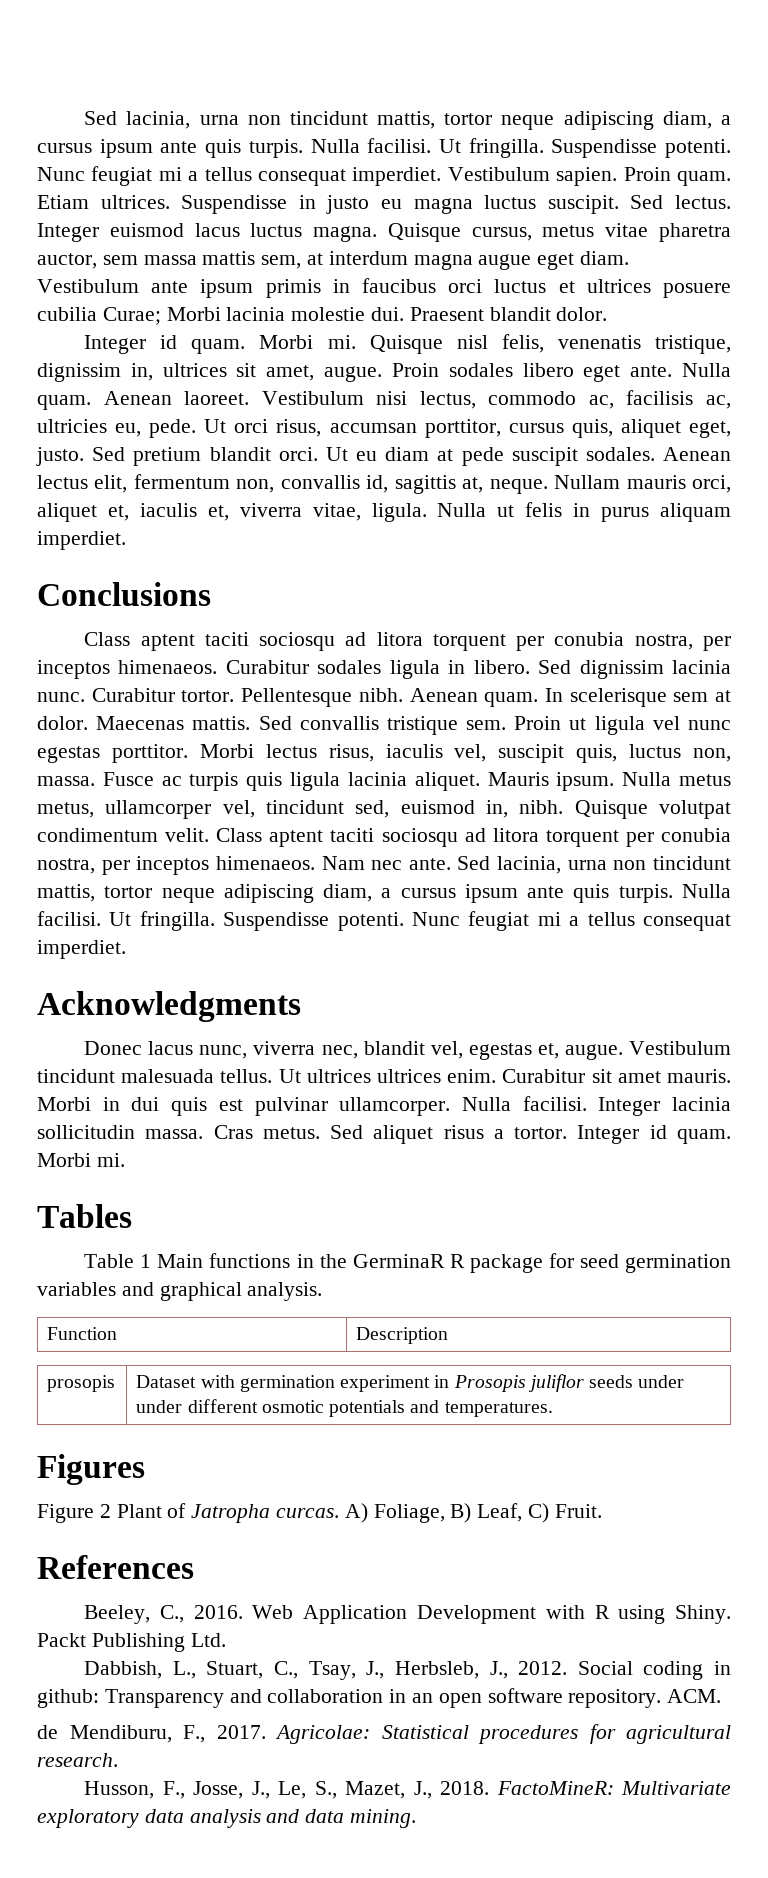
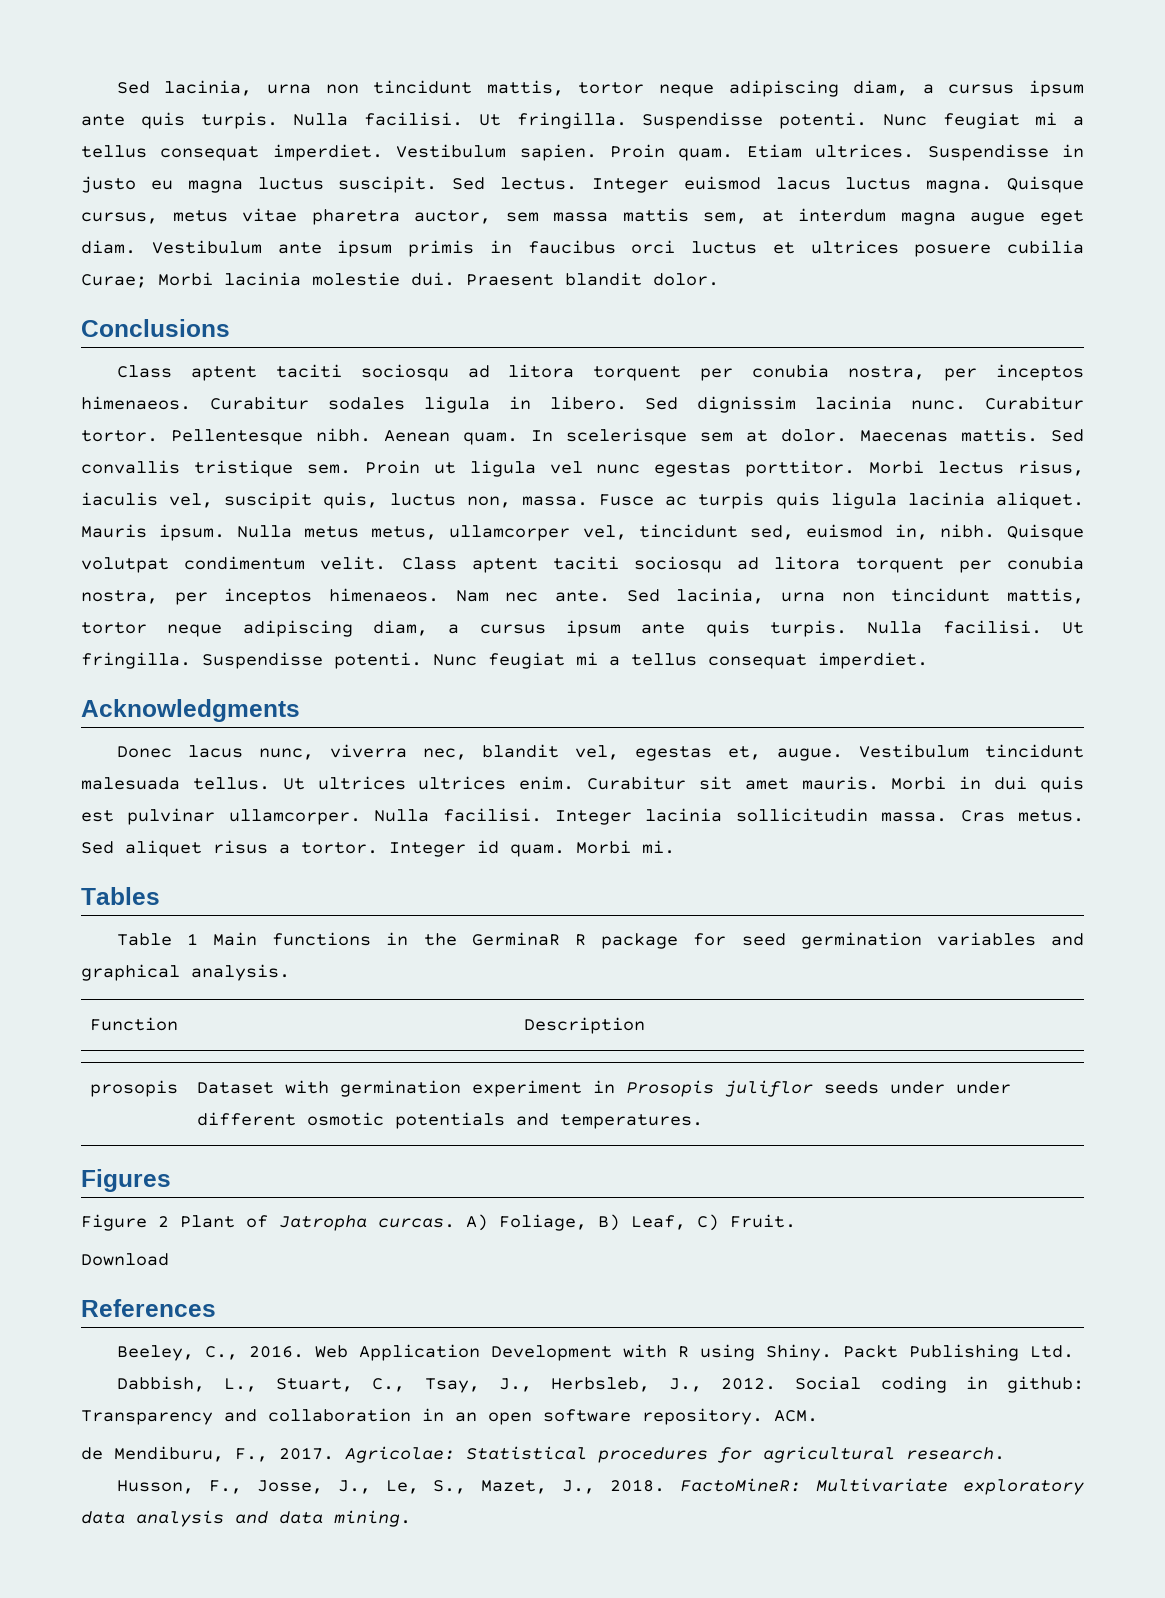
[84,334,732,354] [37,363,732,382] [37,390,731,410] [37,419,732,438] [36,447,731,466] [37,474,731,494] [37,502,731,522] [37,531,126,550] // Integer id quam. Morbi mi. Quisque nisl felis, venenatis tristique, dignissim in, ultrices sit amet, augue. Proin sodales libero eget ante. Nulla quam. Aenean laoreet. Vestibulum nisi lectus, commodo ac, facilisis ac, ultricies eu, pede. Ut orci risus, accumsan porttitor, cursus quis, aliquet eget, justo. Sed pretium blandit orci. Ut eu diam at pede suscipit sodales. Aenean lectus elit, fermentum non, convallis id, sagittis at, neque. Nullam mauris orci, aliquet et, iaculis et, viverra vitae, ligula. Nulla ut felis in purus aliquam imperdiet. -> (719, 279) none
(602, 1511) none -> [81,1253,169,1266] // Download

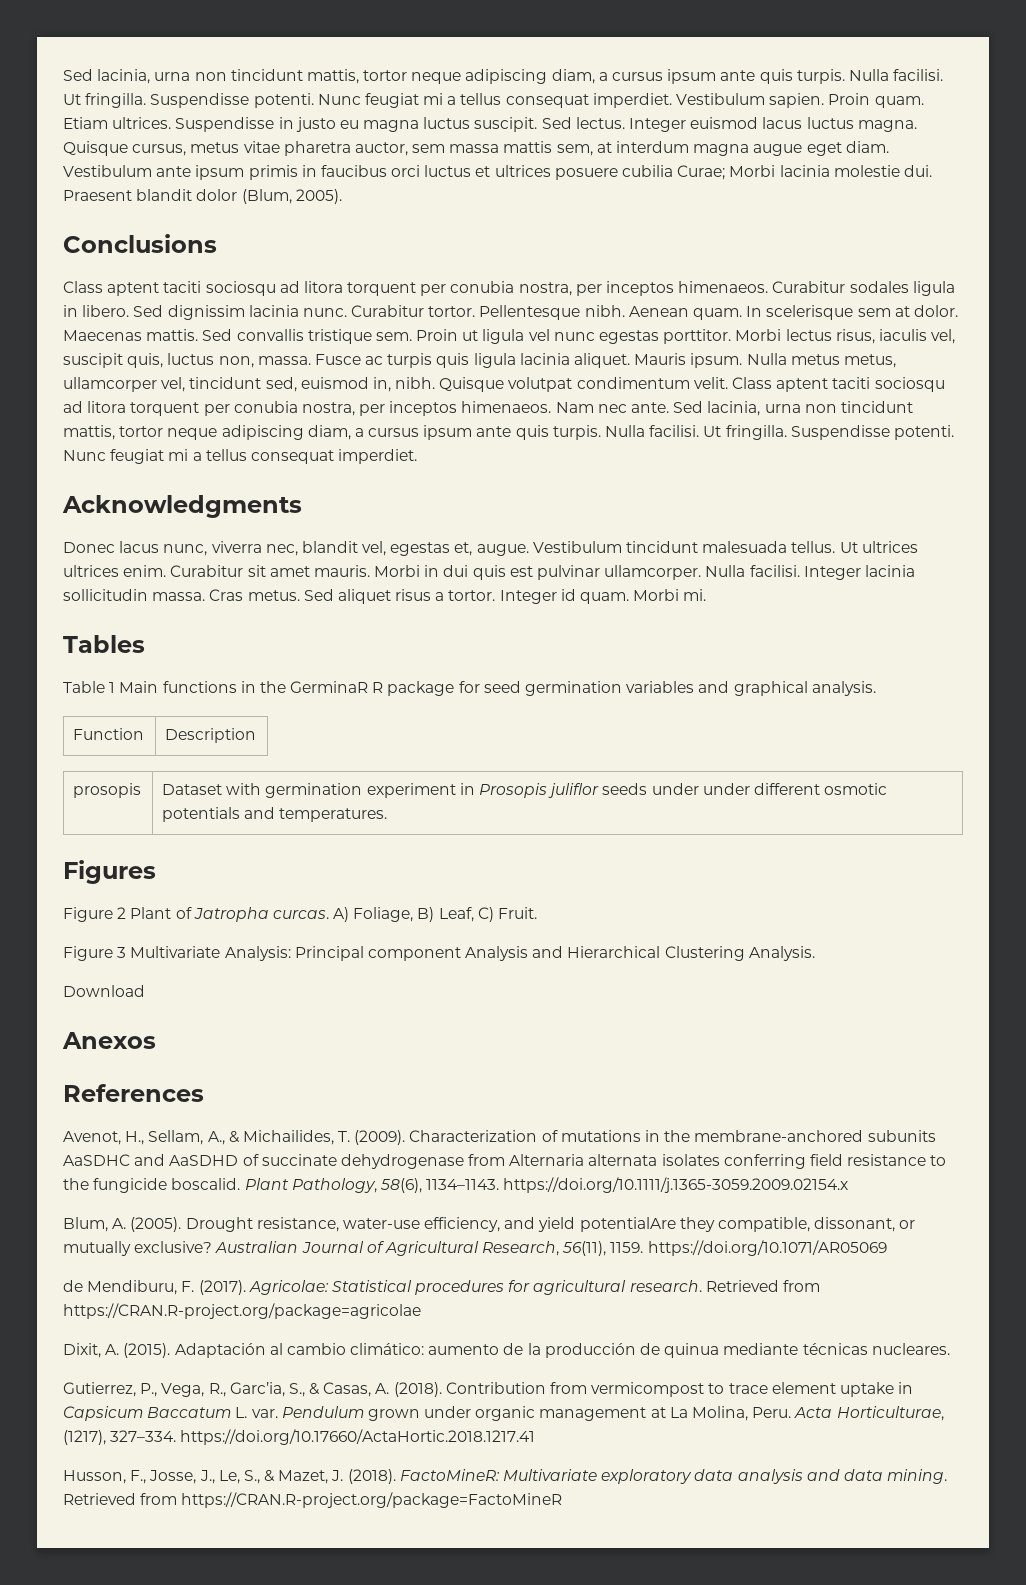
[653,273,719,286] dolor. -> [196,189,342,204] dolor (Blum, 2005).
(796, 1221) none -> [63,946,815,961] // Figure 3 Multivariate Analysis: Principal component Analysis and Hierarchical Clustering Analysis.
(169, 1259) none -> [62,1032,156,1049] // Anexos
[116,1344,1074,1361] [116,1376,1084,1393] [81,1408,818,1425] Beeley, C., 2016. Web Application Development with R using Shiny. Packt Publishing Ltd. // Dabbish, L., Stuart, C., Tsay, J., Herbsleb, J., 2012. Social coding in github: Transparency and collaboration in an open software repository. ACM. -> [63,1130,936,1145] [63,1154,947,1169] [63,1177,849,1193] [63,1217,916,1232] [63,1240,887,1256] Avenot, H., Sellam, A., & Michailides, T. (2009). Characterization of mutations in the membrane-anchored subunits AaSDHC and AaSDHD of succinate dehydrogenase from Alternaria alternata isolates conferring field resistance to the fungicide boscalid. Plant Pathology, 58(6), 1134–1143. https://doi.org/10.1111/j.1365-3059.2009.02154.x // Blum, A. (2005). Drought resistance, water-use efficiency, and yield potentialAre they compatible, dissonant, or mutually exclusive? Australian Journal of Agricultural Research, 56(11), 1159. https://doi.org/10.1071/AR05069
[235,1447,334,1462] F., 2017. -> [181,1280,246,1295] F. (2017).
(1005, 1453) none -> [705,1280,821,1292] [63,1303,421,1319] [63,1343,950,1358] [63,1382,914,1397] [63,1406,944,1421] [63,1429,536,1445] Retrieved from https://CRAN.R-project.org/package=agricolae // Dixit, A. (2015). Adaptación al cambio climático: aumento de la producción de quinua mediante técnicas nucleares. // Gutierrez, P., Vega, R., Garc’ia, S., & Casas, A. (2018). Contribution from vermicompost to trace element uptake in Capsicum Baccatum L. var. Pendulum grown under organic management at La Molina, Peru. Acta Horticulturae, (1217), 327–334. https://doi.org/10.17660/ActaHortic.2018.1217.41
[481,1479,666,1494] Mazet, J., 2018. -> [264,1469,396,1484] & Mazet, J. (2018).
(411, 1518) none -> [63,1492,563,1508] Retrieved from https://CRAN.R-project.org/package=FactoMineR

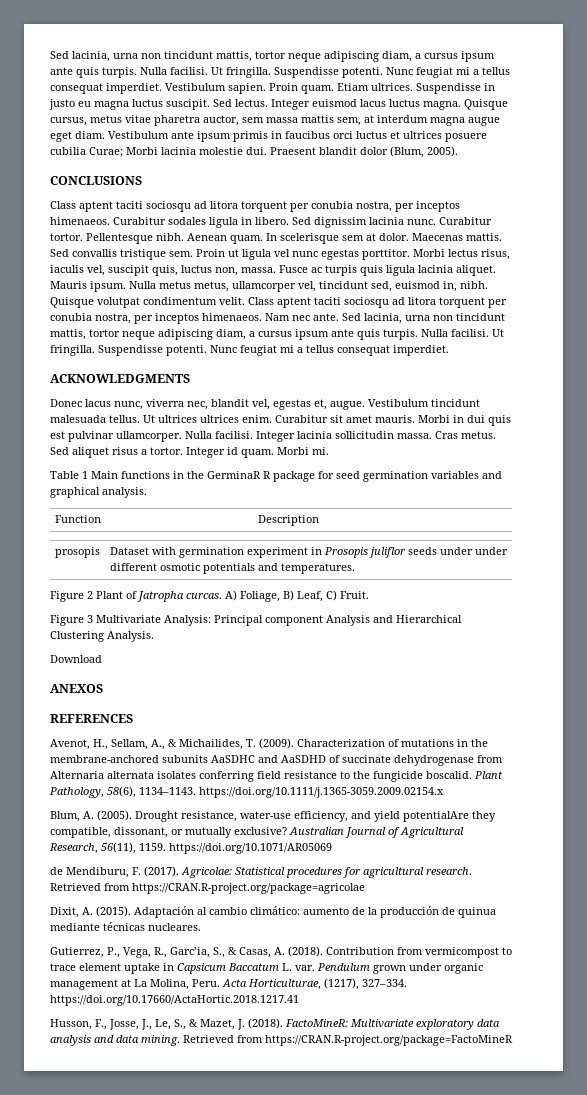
[63,234,217,253] Conclusions -> [50,176,142,185] CONCLUSIONS
[62,495,302,518] Acknowledgments -> [50,374,190,383] ACKNOWLEDGMENTS
[63,635,145,653] // Tables -> (329, 451) none
[63,860,156,884] // Figures -> (355, 568) none
[62,1032,156,1049] [63,1084,204,1102] Anexos // References -> [50,684,103,693] [50,714,133,723] ANEXOS // REFERENCES

